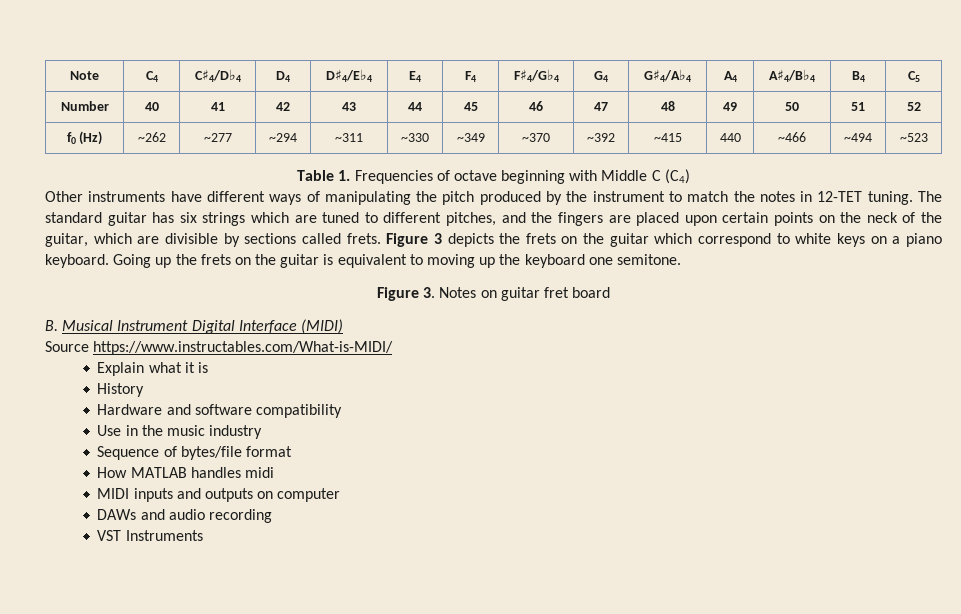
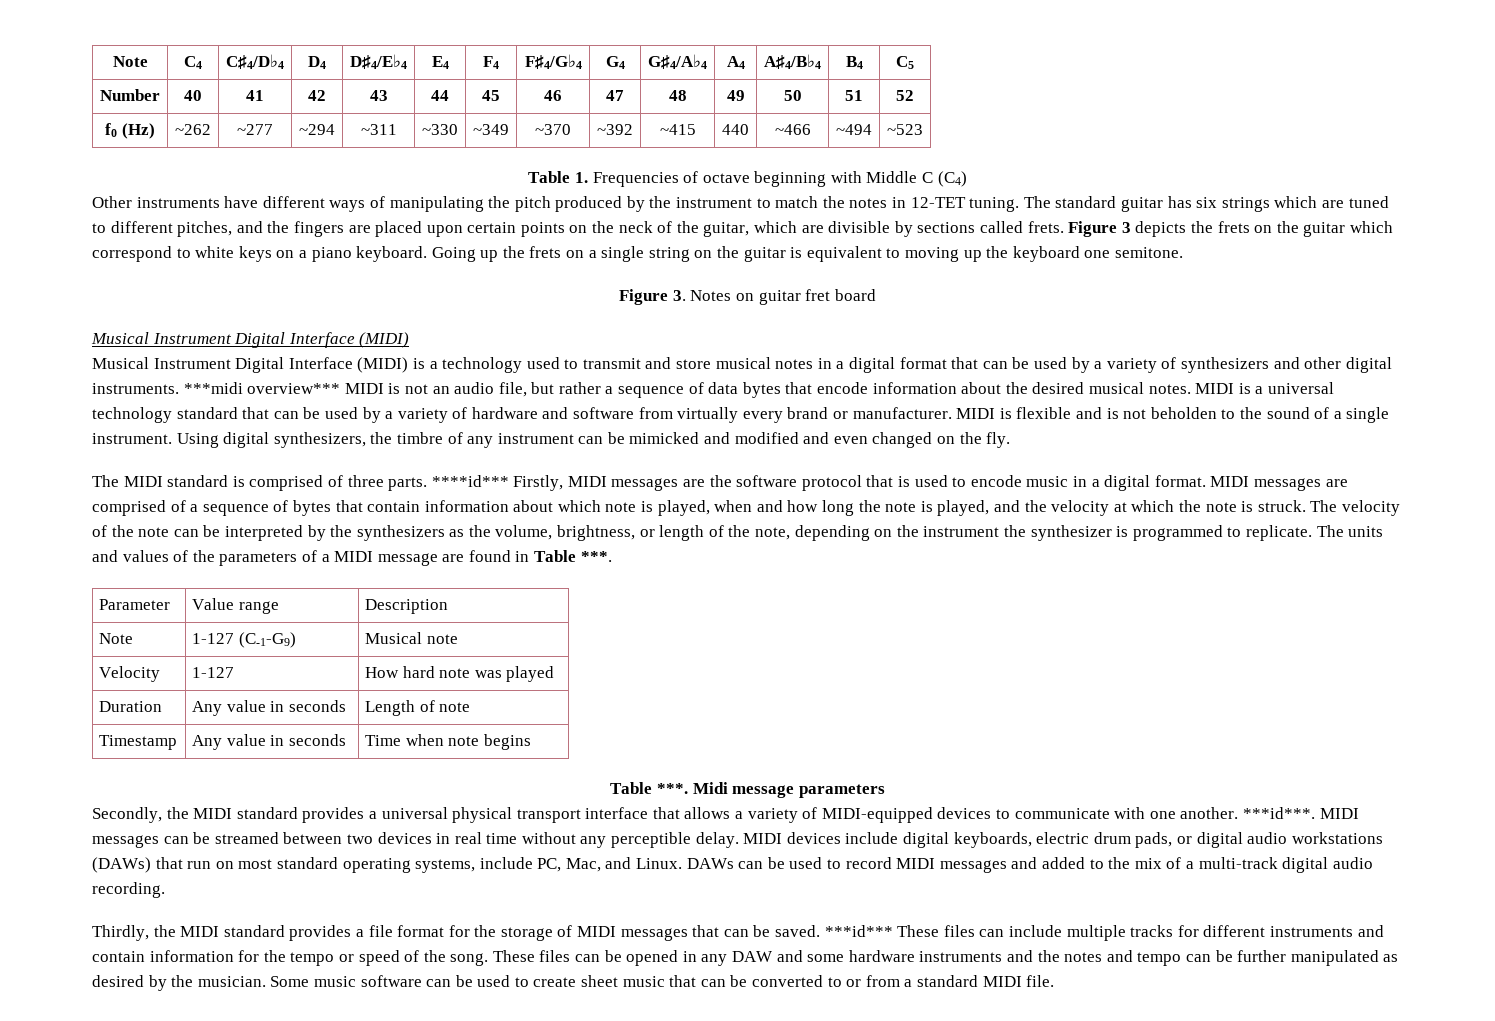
(251, 261) none -> [588,246,713,262] a single string on
[45,320,58,331] B. -> (876, 295) none
[45,341,394,355] [97,362,209,376] [97,383,145,397] [97,404,343,418] [97,425,263,439] [97,446,293,460] [97,467,275,478] [97,488,341,502] [97,509,273,523] [97,530,203,541] Source https://www.instructables.com/What-is-MIDI/ // Explain what it is // History // Hardware and software compatibility // Use in the music industry // Sequence of bytes/file format // How MATLAB handles midi // MIDI inputs and outputs on computer // DAWs and audio recording // VST Instruments -> [92,357,1392,373] [92,382,1334,398] [92,407,1390,423] [92,432,1011,448] [92,475,1348,491] [92,500,1400,516] [92,525,1384,541] [92,550,612,566] [99,599,171,610] [192,598,279,614] [365,599,449,614] [99,633,134,644] [192,632,296,648] [365,632,458,644] [99,666,161,682] [192,667,235,678] [365,666,555,682] [99,701,163,712] [192,700,346,716] [365,700,471,716] [99,735,178,750] [192,734,346,750] [365,734,531,750] [610,782,885,798] [92,807,1359,823] [92,832,1383,848] [92,857,1373,873] [92,882,165,898] [92,925,1384,941] [92,950,1399,966] [92,975,1055,991] Musical Instrument Digital Interface (MIDI) is a technology used to transmit and store musical notes in a digital format that can be used by a variety of synthesizers and other digital instruments. ***midi overview*** MIDI is not an audio file, but rather a sequence of data bytes that encode information about the desired musical notes. MIDI is a universal technology standard that can be used by a variety of hardware and software from virtually every brand or manufacturer. MIDI is flexible and is not beholden to the sound of a single instrument. Using digital synthesizers, the timbre of any instrument can be mimicked and modified and even changed on the fly. // The MIDI standard is comprised of three parts. ****id*** Firstly, MIDI messages are the software protocol that is used to encode music in a digital format. MIDI messages are comprised of a sequence of bytes that contain information about which note is played, when and how long the note is played, and the velocity at which the note is struck. The velocity of the note can be interpreted by the synthesizers as the volume, brightness, or length of the note, depending on the instrument the synthesizer is programmed to replicate. The units and values of the parameters of a MIDI message are found in Table ***. // Parameter | Value range | Description // Note | 1-127 (C-1-G9) | Musical note // Velocity | 1-127 | How hard note was played // Duration | Any value in seconds | Length of note // Timestamp | Any value in seconds | Time when note begins // Table ***. Midi message parameters // Secondly, the MIDI standard provides a universal physical transport interface that allows a variety of MIDI-equipped devices to communicate with one another. ***id***. MIDI messages can be streamed between two devices in real time without any perceptible delay. MIDI devices include digital keyboards, electric drum pads, or digital audio workstations (DAWs) that run on most standard operating systems, include PC, Mac, and Linux. DAWs can be used to record MIDI messages and added to the mix of a multi-track digital audio recording. // Thirdly, the MIDI standard provides a file format for the storage of MIDI messages that can be saved. ***id*** These files can include multiple tracks for different instruments and contain information for the tempo or speed of the song. These files can be opened in any DAW and some hardware instruments and the notes and tempo can be further manipulated as desired by the musician. Some music software can be used to create sheet music that can be converted to or from a standard MIDI file.

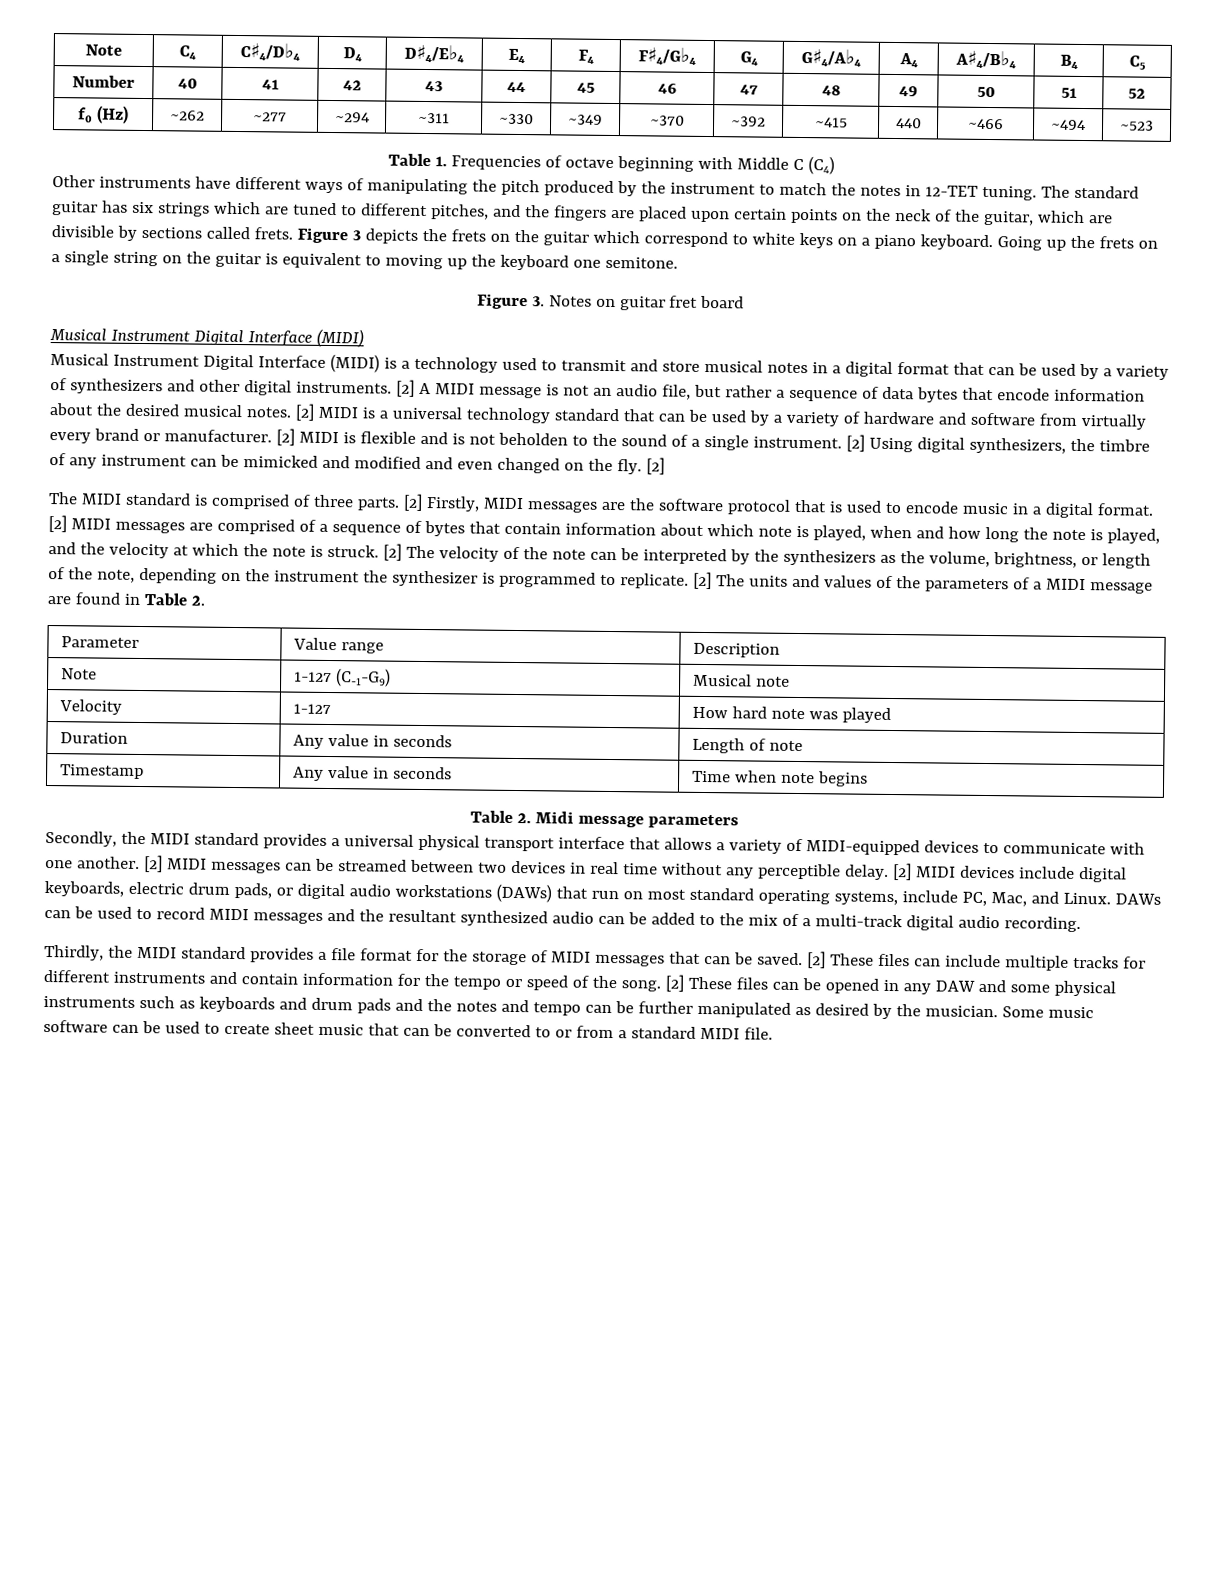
[183,382,384,394] ***midi overview*** MIDI -> [395,379,542,399] [2] A MIDI message
(1191, 389) none -> [294,403,315,421] [2]
(952, 413) none -> [275,428,295,446] [2]
(172, 438) none -> [845,434,865,452] [2]
(1011, 440) none -> [645,457,665,475] [2]
[431,475,509,487] ****id*** -> [402,493,423,511] [2]
(1206, 481) none -> [48,515,67,533] [2]
(1306, 506) none -> [382,543,402,561] [2]
(1312, 533) none -> [692,571,712,590] [2]
[580,551,612,562] ***. -> [190,595,205,606] 2.
[656,783,688,794] ***. -> [517,813,532,824] 2.
[1242,807,1315,819] ***id***. -> [143,855,163,873] [2]
(739, 840) none -> [892,863,912,881] [2]
(1038, 863) none -> [358,909,647,927] the resultant synthesized audio can be
[824,925,893,937] ***id*** -> [806,951,826,969] [2]
(489, 959) none -> [664,974,684,992] [2]
[848,950,1003,962] hardware instruments -> [1053,980,1116,997] [43,995,391,1014] physical instruments such as keyboards and drum pads

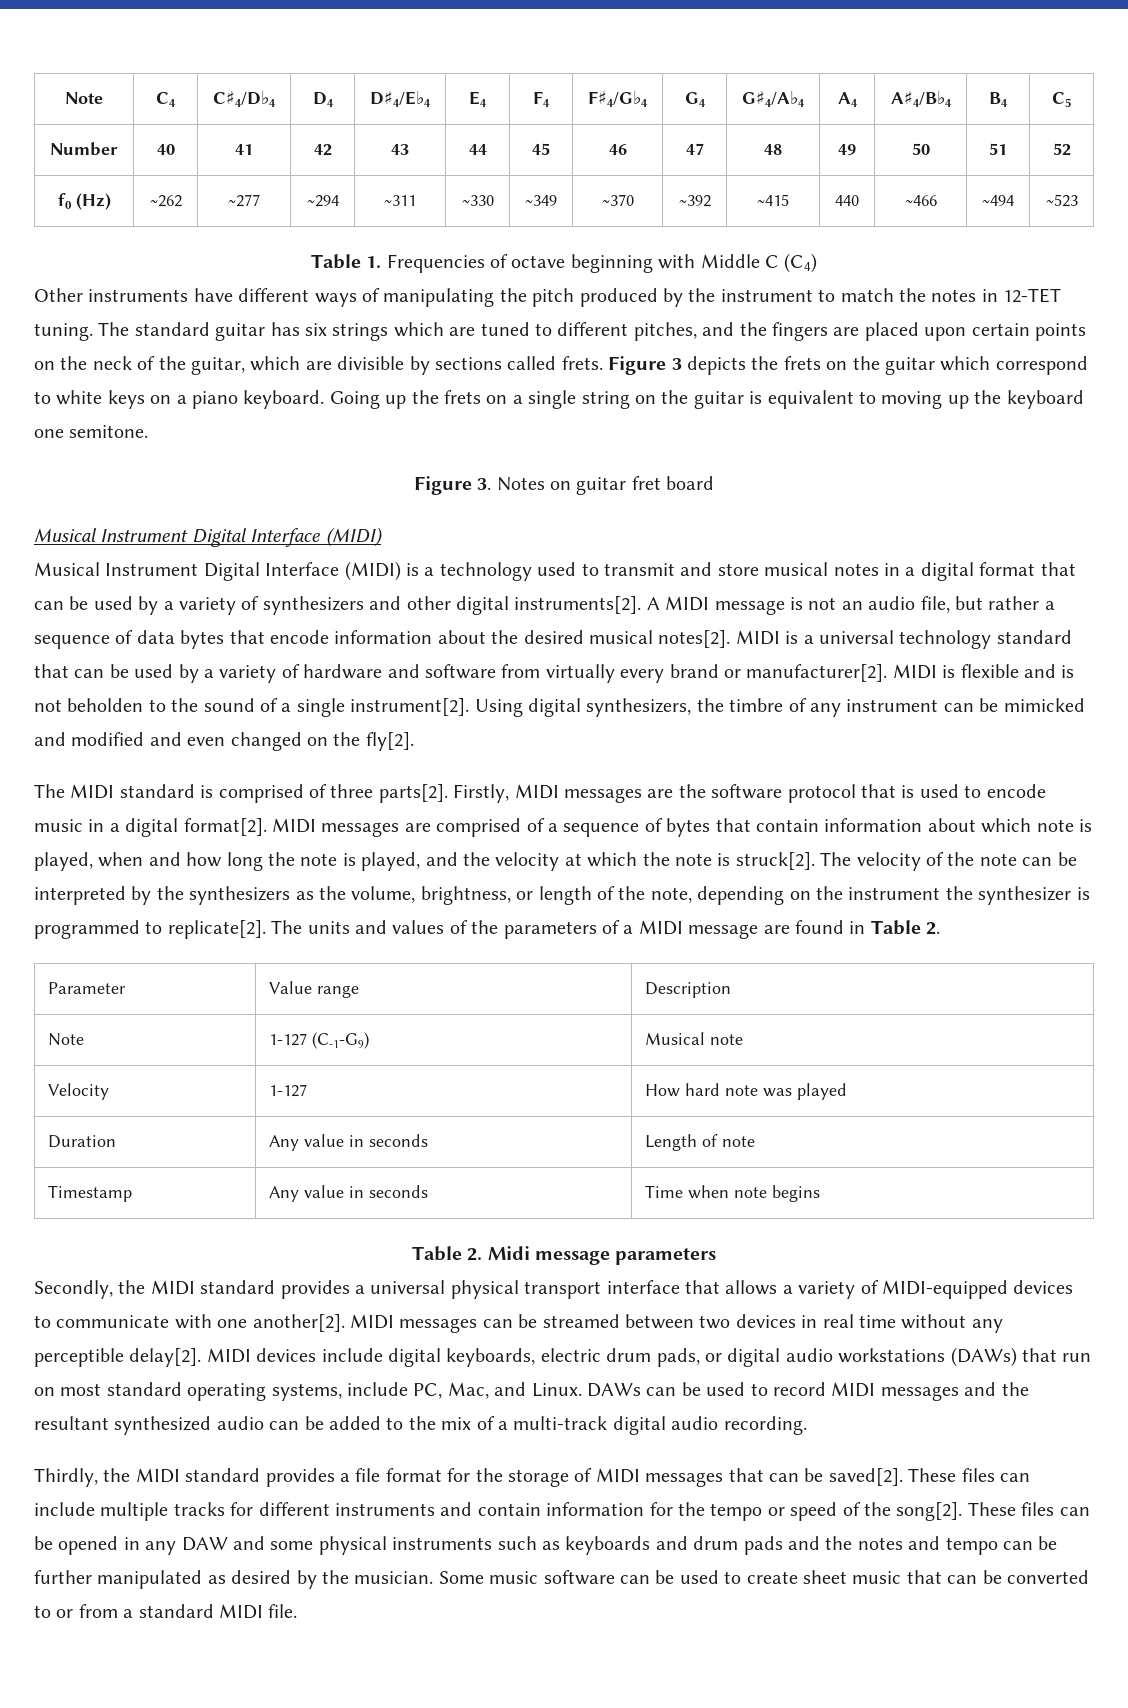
[295,379,415,397] instruments. [2] -> [514,596,642,614] instruments[2].
[245,403,315,421] notes. [2] -> [658,630,731,648] notes[2].
[163,428,295,446] manufacturer. [2] -> [746,664,888,682] manufacturer[2].
[752,434,865,452] instrument. [2] -> [350,698,470,716] instrument[2].
[616,457,665,475] fly. [2] -> [365,732,414,751] fly[2].
[356,493,423,511] parts. [2] -> [378,784,448,803] parts[2].
[1096,503,1154,516] [48,515,67,533] format. [2] -> [183,818,267,836] format[2].
[326,543,402,561] struck. [2] -> [735,852,815,870] struck[2].
[619,571,712,590] replicate. [2] -> [167,920,266,939] replicate[2].
[76,855,163,873] another. [2] -> [252,1314,345,1332] another[2].
[844,863,912,881] delay. [2] -> [129,1348,202,1367] delay[2].
[756,951,826,969] saved. [2] -> [828,1468,903,1486] saved[2].
[620,974,684,992] song. [2] -> [896,1502,963,1521] song[2].

